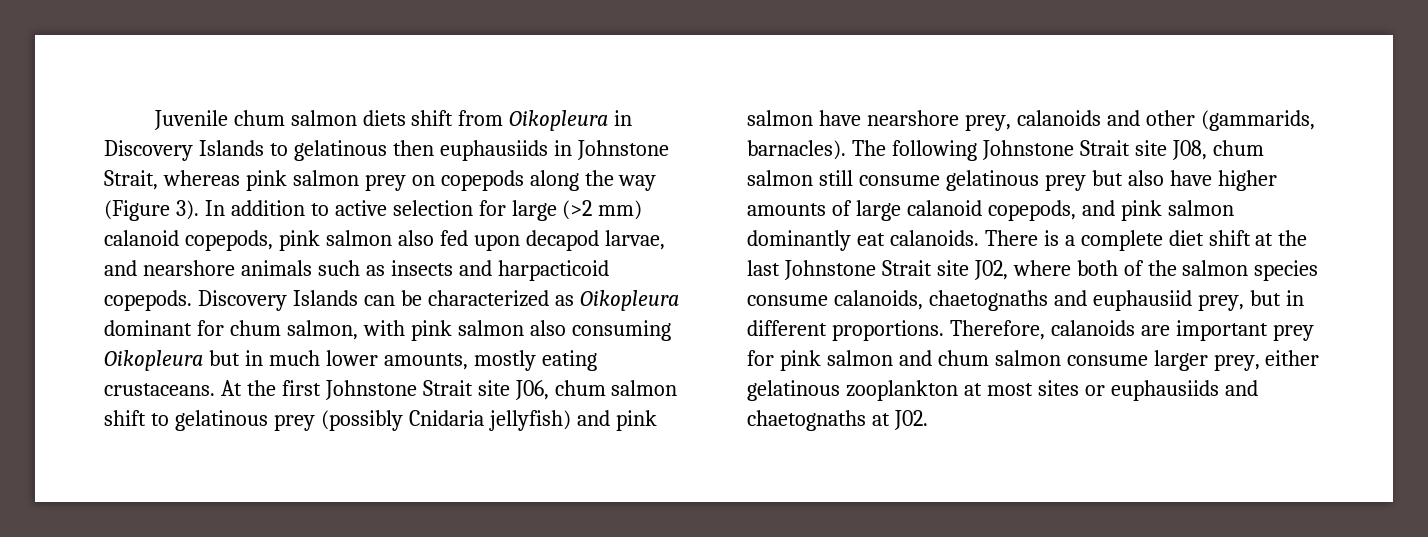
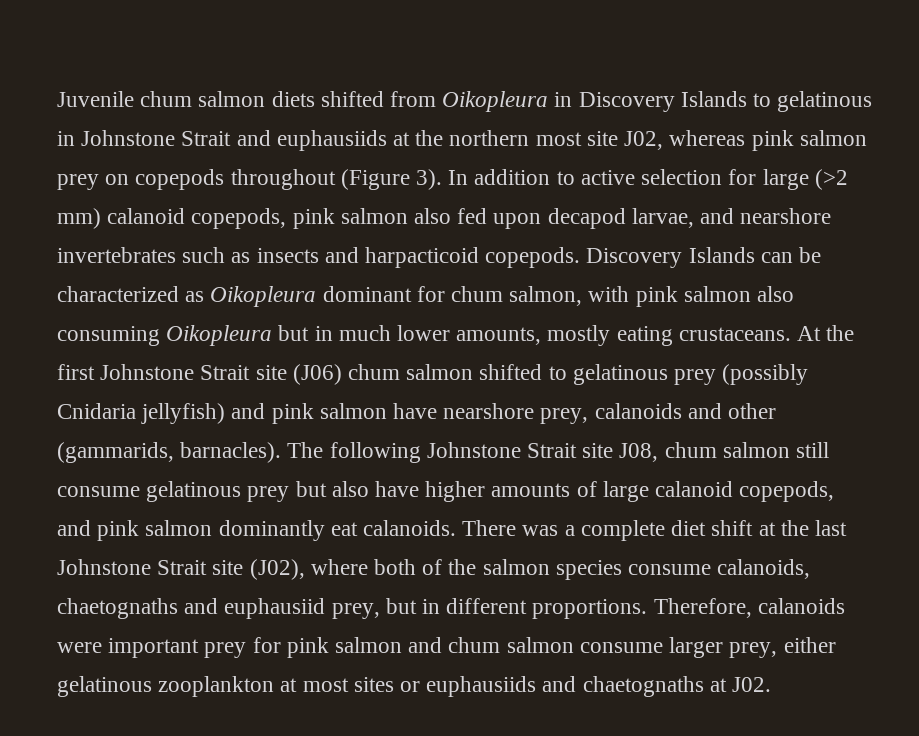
[411,110,454,126] shift -> [320,91,384,107] shifted
[392,140,669,161] [104,170,158,190] then euphausiids in Johnstone Strait, -> [57,130,664,151] in Johnstone Strait and euphausiids at the northern most site J02,
[529,170,657,191] along the way -> [230,169,336,190] throughout
[240,260,312,276] animals -> [57,247,176,263] invertebrates
[514,380,678,400] [104,410,146,426] J06, chum salmon shift -> [292,364,543,385] (J06) chum salmon shifted
[1043,230,1059,246] is -> [522,525,559,536] was
[973,260,1008,280] J02, -> [249,559,305,580] (J02),
[1140,325,1170,336] are -> [57,642,102,653] were

